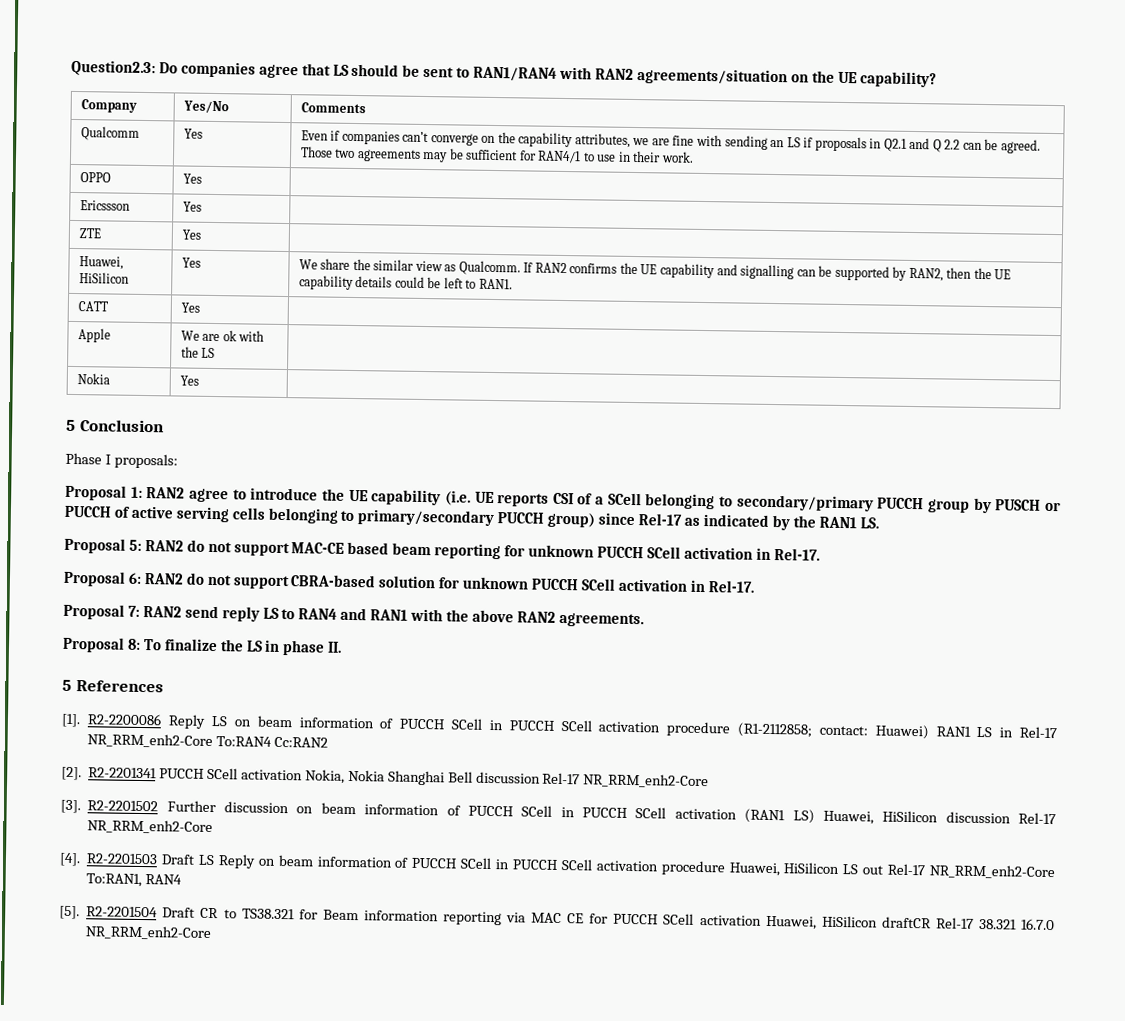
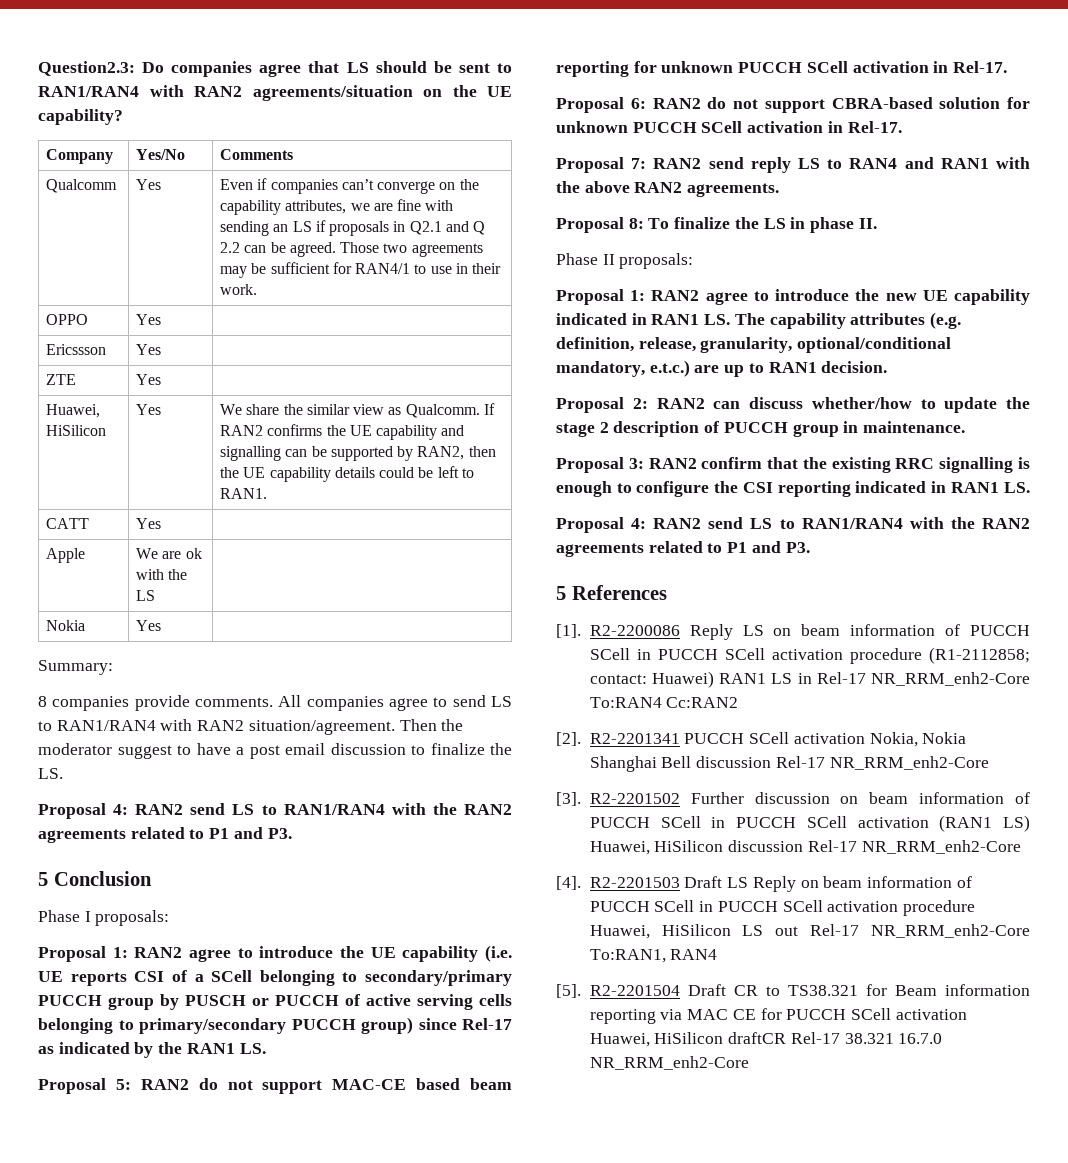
(199, 380) none -> [38,660,113,675] [38,695,512,711] [38,719,464,735] [38,743,512,759] [38,768,63,779] [38,803,512,819] [38,827,292,843] // Summary: // 8 companies provide comments. All companies agree to send LS to RAN1/RAN4 with RAN2 situation/agreement. Then the moderator suggest to have a post email discussion to finalize the LS. // Proposal 4: RAN2 send LS to RAN1/RAN4 with the RAN2 agreements related to P1 and P3.
(343, 647) none -> [556,253,694,269] [556,289,1030,305] [556,312,962,329] [556,337,952,353] [556,360,888,377] [556,397,1030,413] [556,421,966,437] [556,457,1030,473] [556,481,1030,497] [556,517,1030,533] [556,541,810,557] // Phase II proposals: // Proposal 1: RAN2 agree to introduce the new UE capability indicated in RAN1 LS. The capability attributes (e.g. definition, release, granularity, optional/conditional mandatory, e.t.c.) are up to RAN1 decision. // Proposal 2: RAN2 can discuss whether/how to update the stage 2 description of PUCCH group in maintenance. // Proposal 3: RAN2 confirm that the existing RRC signalling is enough to configure the CSI reporting indicated in RAN1 LS. // Proposal 4: RAN2 send LS to RAN1/RAN4 with the RAN2 agreements related to P1 and P3.

